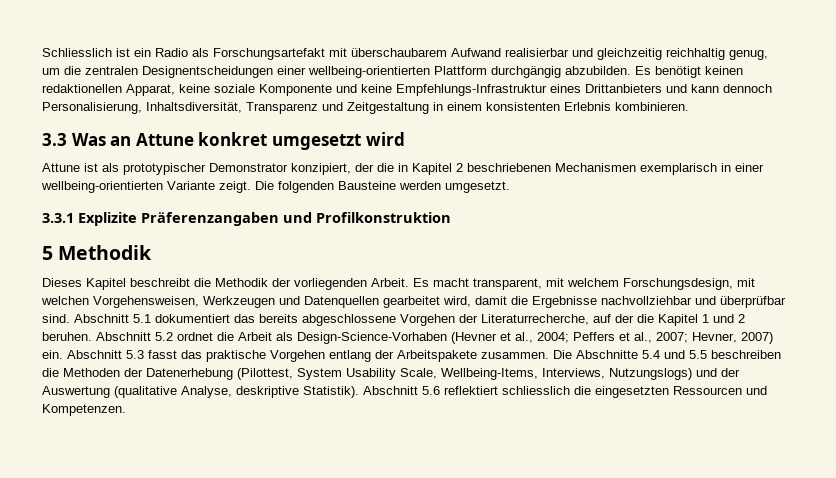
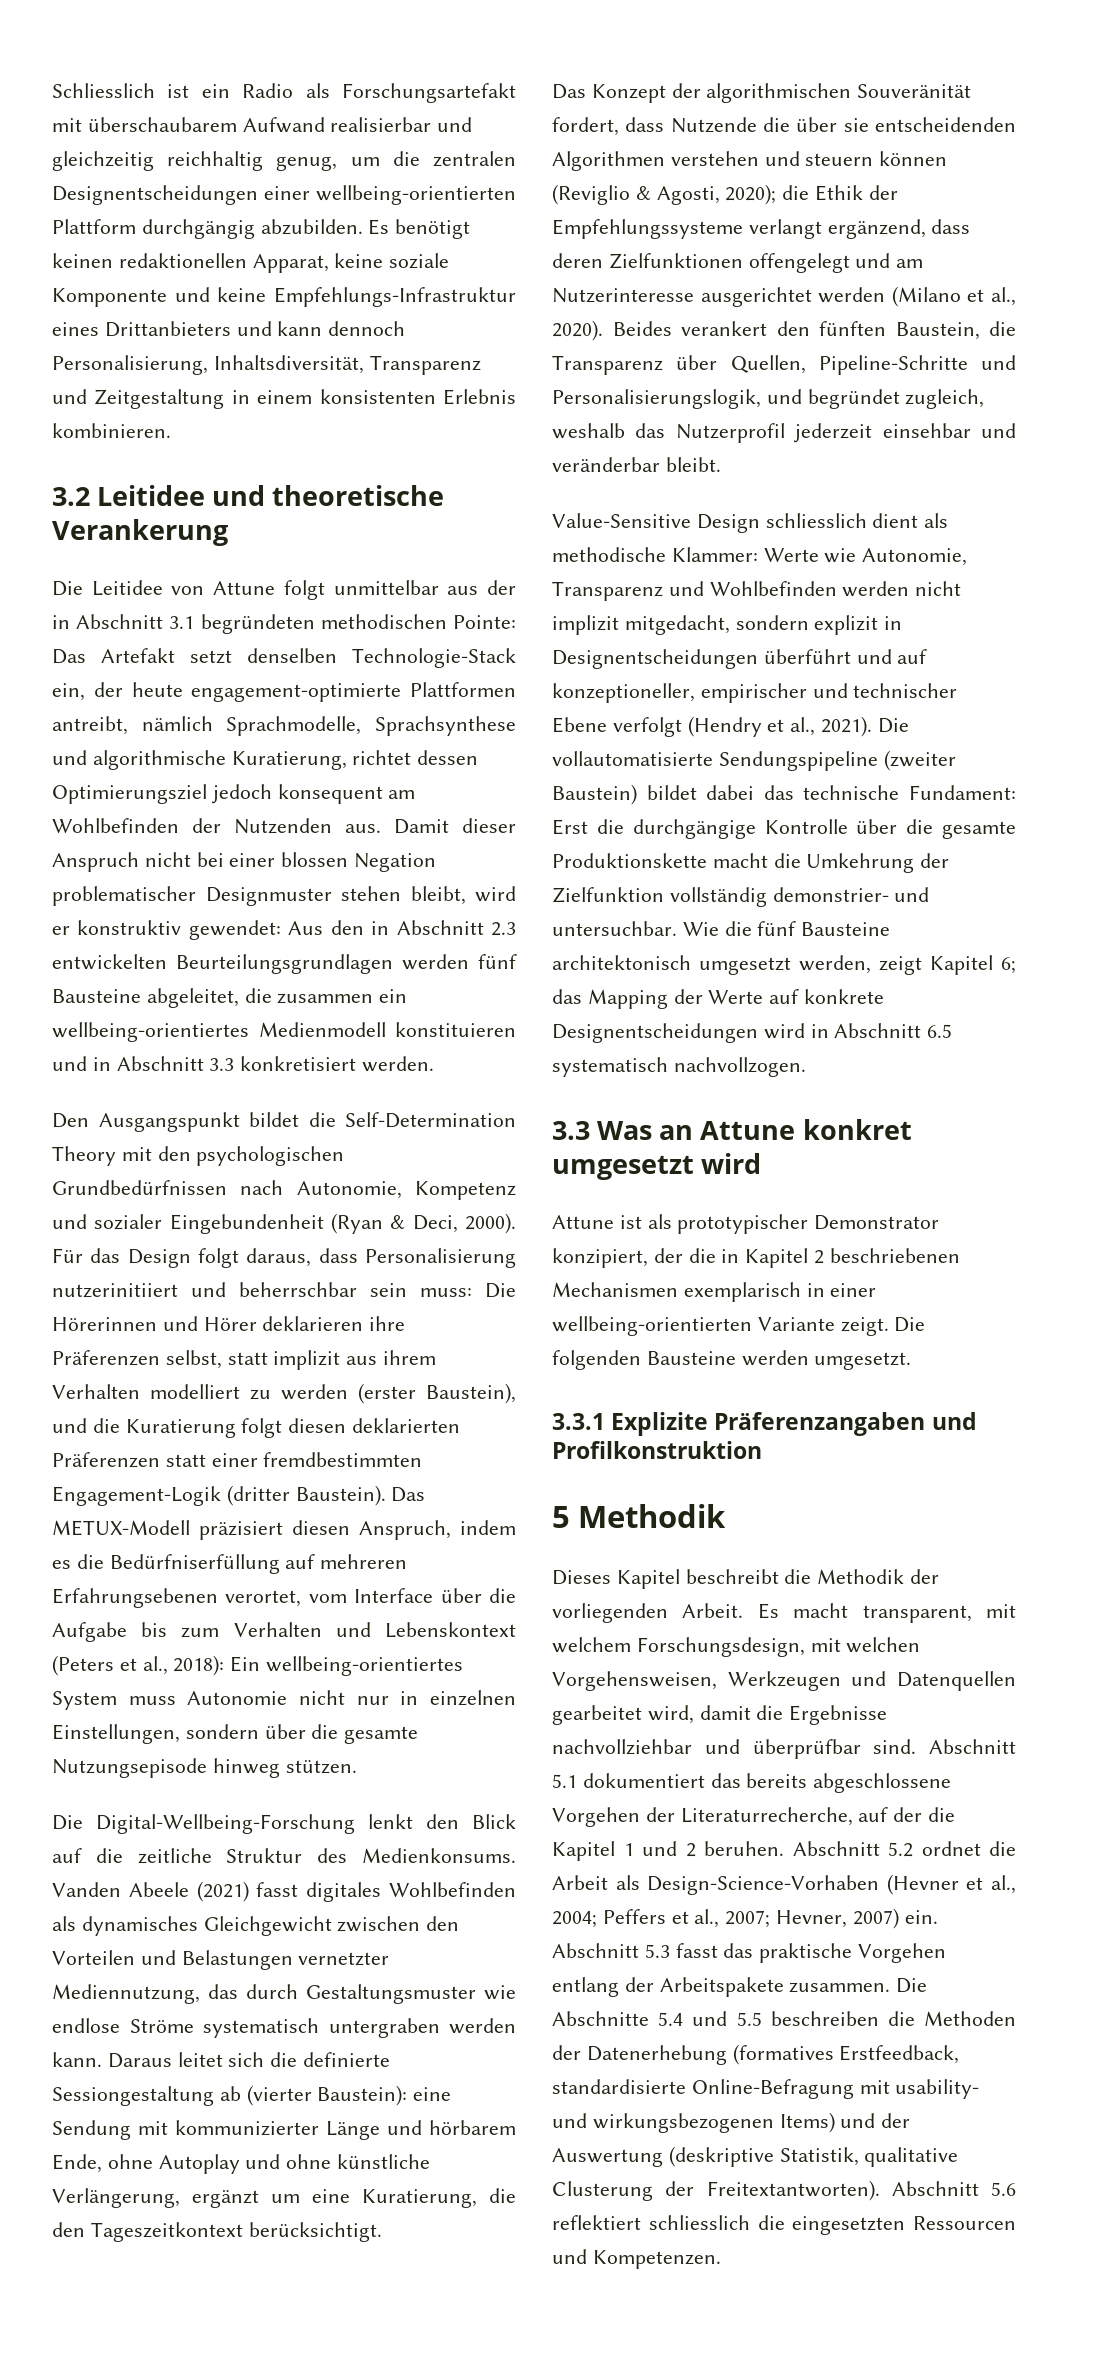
(689, 106) none -> [52,485,445,506] [52,519,228,546] [52,580,516,600] [52,614,516,634] [52,648,516,668] [52,682,516,702] [52,716,516,736] [52,750,479,770] [52,784,416,804] [52,818,516,834] [52,852,437,872] [52,886,516,906] [52,920,517,940] [52,954,517,974] [52,988,408,1008] [52,1022,516,1042] [52,1056,435,1072] [52,1112,516,1132] [52,1146,345,1166] [52,1180,516,1200] [52,1213,516,1234] [52,1248,516,1268] [52,1282,516,1298] [52,1316,406,1331] [52,1350,437,1370] [52,1383,516,1404] [52,1418,461,1438] [52,1452,423,1468] [52,1485,426,1506] [52,1520,516,1540] [52,1554,408,1574] [52,1588,516,1608] [52,1622,516,1642] [52,1655,464,1676] [52,1690,516,1710] [52,1724,419,1744] [52,1758,357,1778] [52,1814,516,1834] [52,1848,516,1864] [52,1881,516,1902] [52,1916,460,1936] [52,1950,390,1970] [52,1984,516,2004] [52,2018,516,2038] [52,2052,391,2068] [52,2085,452,2106] [52,2120,516,2140] [52,2154,431,2174] [52,2188,516,2208] [52,2222,382,2242] [552,83,972,103] [552,117,1016,136] [552,151,948,171] [552,184,898,205] [552,219,971,239] [552,253,924,273] [552,286,1016,307] [552,320,1016,341] [552,355,1016,375] [552,389,985,409] [552,423,1016,443] [552,457,721,472] [552,513,949,533] [552,547,968,566] [552,581,962,601] [552,615,903,635] [552,649,928,669] [552,683,958,703] [552,716,909,737] [552,750,956,771] [552,784,1016,805] [552,819,1016,839] [552,853,950,873] [552,887,930,907] [552,921,891,936] [552,955,1016,975] [552,989,885,1009] [552,1023,953,1043] [552,1057,806,1077] // 3.2 Leitidee und theoretische Verankerung // Die Leitidee von Attune folgt unmittelbar aus der in Abschnitt 3.1 begründeten methodischen Pointe: Das Artefakt setzt denselben Technologie-Stack ein, der heute engagement-optimierte Plattformen antreibt, nämlich Sprachmodelle, Sprachsynthese und algorithmische Kuratierung, richtet dessen Optimierungsziel jedoch konsequent am Wohlbefinden der Nutzenden aus. Damit dieser Anspruch nicht bei einer blossen Negation problematischer Designmuster stehen bleibt, wird er konstruktiv gewendet: Aus den in Abschnitt 2.3 entwickelten Beurteilungsgrundlagen werden fünf Bausteine abgeleitet, die zusammen ein wellbeing-orientiertes Medienmodell konstituieren und in Abschnitt 3.3 konkretisiert werden. // Den Ausgangspunkt bildet die Self-Determination Theory mit den psychologischen Grundbedürfnissen nach Autonomie, Kompetenz und sozialer Eingebundenheit (Ryan & Deci, 2000). Für das Design folgt daraus, dass Personalisierung nutzerinitiiert und beherrschbar sein muss: Die Hörerinnen und Hörer deklarieren ihre Präferenzen selbst, statt implizit aus ihrem Verhalten modelliert zu werden (erster Baustein), und die Kuratierung folgt diesen deklarierten Präferenzen statt einer fremdbestimmten Engagement-Logik (dritter Baustein). Das METUX-Modell präzisiert diesen Anspruch, indem es die Bedürfniserfüllung auf mehreren Erfahrungsebenen verortet, vom Interface über die Aufgabe bis zum Verhalten und Lebenskontext (Peters et al., 2018): Ein wellbeing-orientiertes System muss Autonomie nicht nur in einzelnen Einstellungen, sondern über die gesamte Nutzungsepisode hinweg stützen. // Die Digital-Wellbeing-Forschung lenkt den Blick auf die zeitliche Struktur des Medienkonsums. Vanden Abeele (2021) fasst digitales Wohlbefinden als dynamisches Gleichgewicht zwischen den Vorteilen und Belastungen vernetzter Mediennutzung, das durch Gestaltungsmuster wie endlose Ströme systematisch untergraben werden kann. Daraus leitet sich die definierte Sessiongestaltung ab (vierter Baustein): eine Sendung mit kommunizierter Länge und hörbarem Ende, ohne Autoplay und ohne künstliche Verlängerung, ergänzt um eine Kuratierung, die den Tageszeitkontext berücksichtigt. // Das Konzept der algorithmischen Souveränität fordert, dass Nutzende die über sie entscheidenden Algorithmen verstehen und steuern können (Reviglio & Agosti, 2020); die Ethik der Empfehlungssysteme verlangt ergänzend, dass deren Zielfunktionen offengelegt und am Nutzerinteresse ausgerichtet werden (Milano et al., 2020). Beides verankert den fünften Baustein, die Transparenz über Quellen, Pipeline-Schritte und Personalisierungslogik, und begründet zugleich, weshalb das Nutzerprofil jederzeit einsehbar und veränderbar bleibt. // Value-Sensitive Design schliesslich dient als methodische Klammer: Werte wie Autonomie, Transparenz und Wohlbefinden werden nicht implizit mitgedacht, sondern explizit in Designentscheidungen überführt und auf konzeptioneller, empirischer und technischer Ebene verfolgt (Hendry et al., 2021). Die vollautomatisierte Sendungspipeline (zweiter Baustein) bildet dabei das technische Fundament: Erst die durchgängige Kontrolle über die gesamte Produktionskette macht die Umkehrung der Zielfunktion vollständig demonstrier- und untersuchbar. Wie die fünf Bausteine architektonisch umgesetzt werden, zeigt Kapitel 6; das Mapping der Werte auf konkrete Designentscheidungen wird in Abschnitt 6.5 systematisch nachvollzogen.
[237,368,740,380] [42,386,359,398] (Pilottest, System Usability Scale, Wellbeing-Items, Interviews, Nutzungslogs) und der Auswertung (qualitative Analyse, deskriptive Statistik). -> [732,2044,960,2065] [552,2079,980,2099] [552,2112,911,2133] [552,2146,959,2167] [552,2180,880,2201] (formatives Erstfeedback, standardisierte Online-Befragung mit usability- und wirkungsbezogenen Items) und der Auswertung (deskriptive Statistik, qualitative Clusterung der Freitextantworten).

